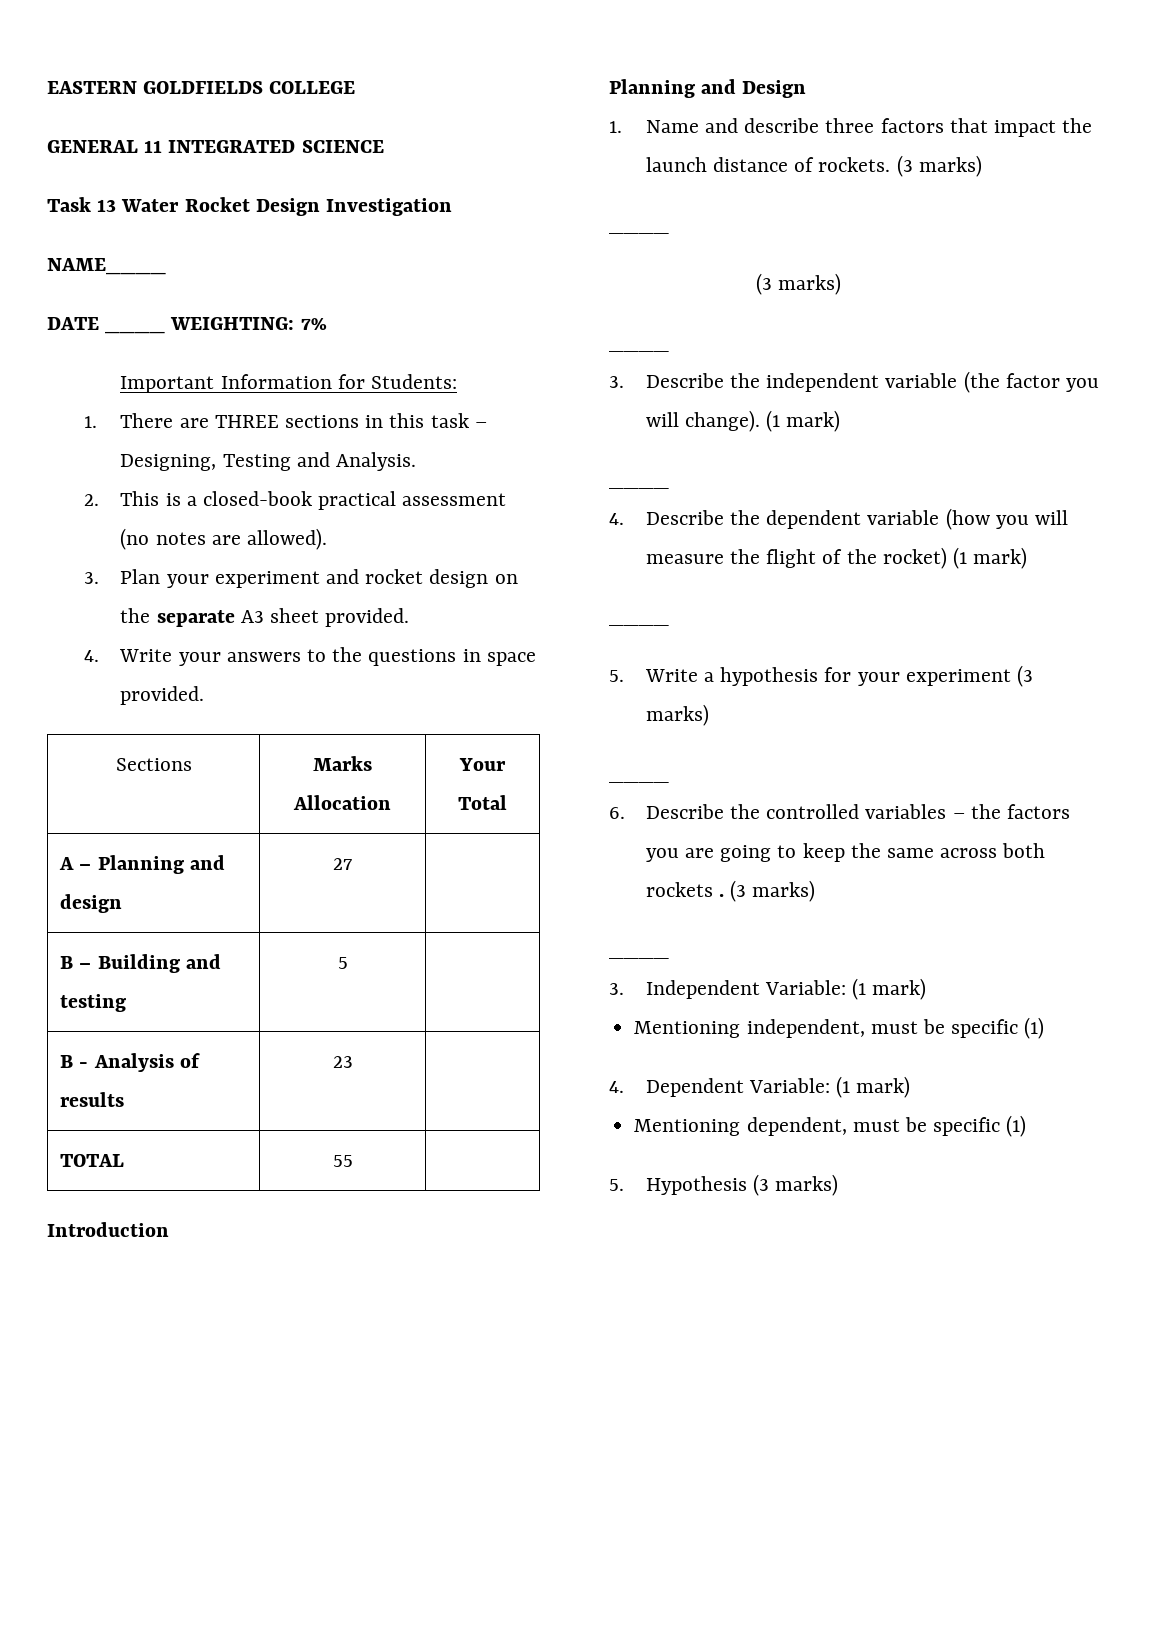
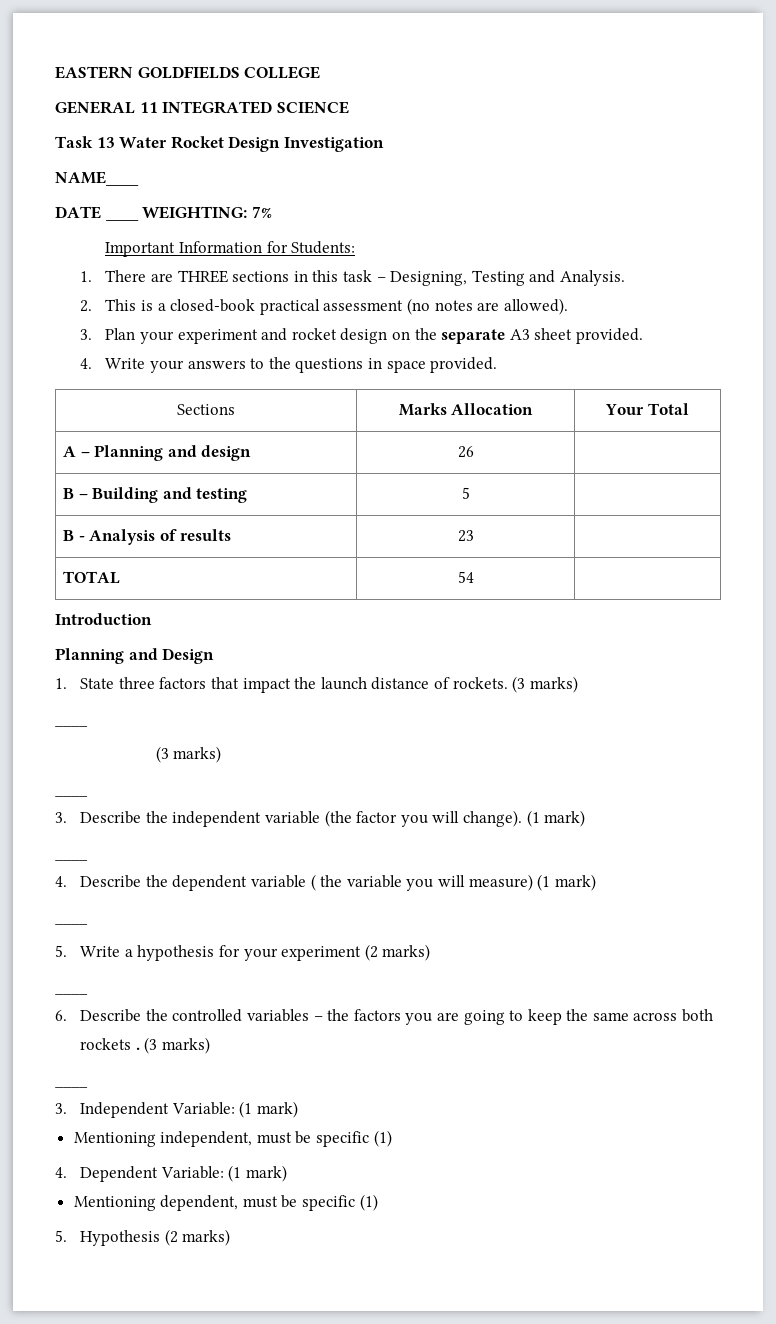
[333,858,352,870] 27 -> [457,446,474,458] 26
[332,1155,353,1167] 55 -> [457,571,474,583] 54
[645,118,820,133] Name and describe -> [80,678,115,689] State
[945,508,1068,530] [645,547,947,569] (how you will measure the flight of the rocket) -> [310,874,533,891] ( the variable you will measure)
[1016,665,1033,687] (3 -> [364,944,378,961] (2
[752,1174,769,1196] (3 -> [164,1229,178,1246] (2

